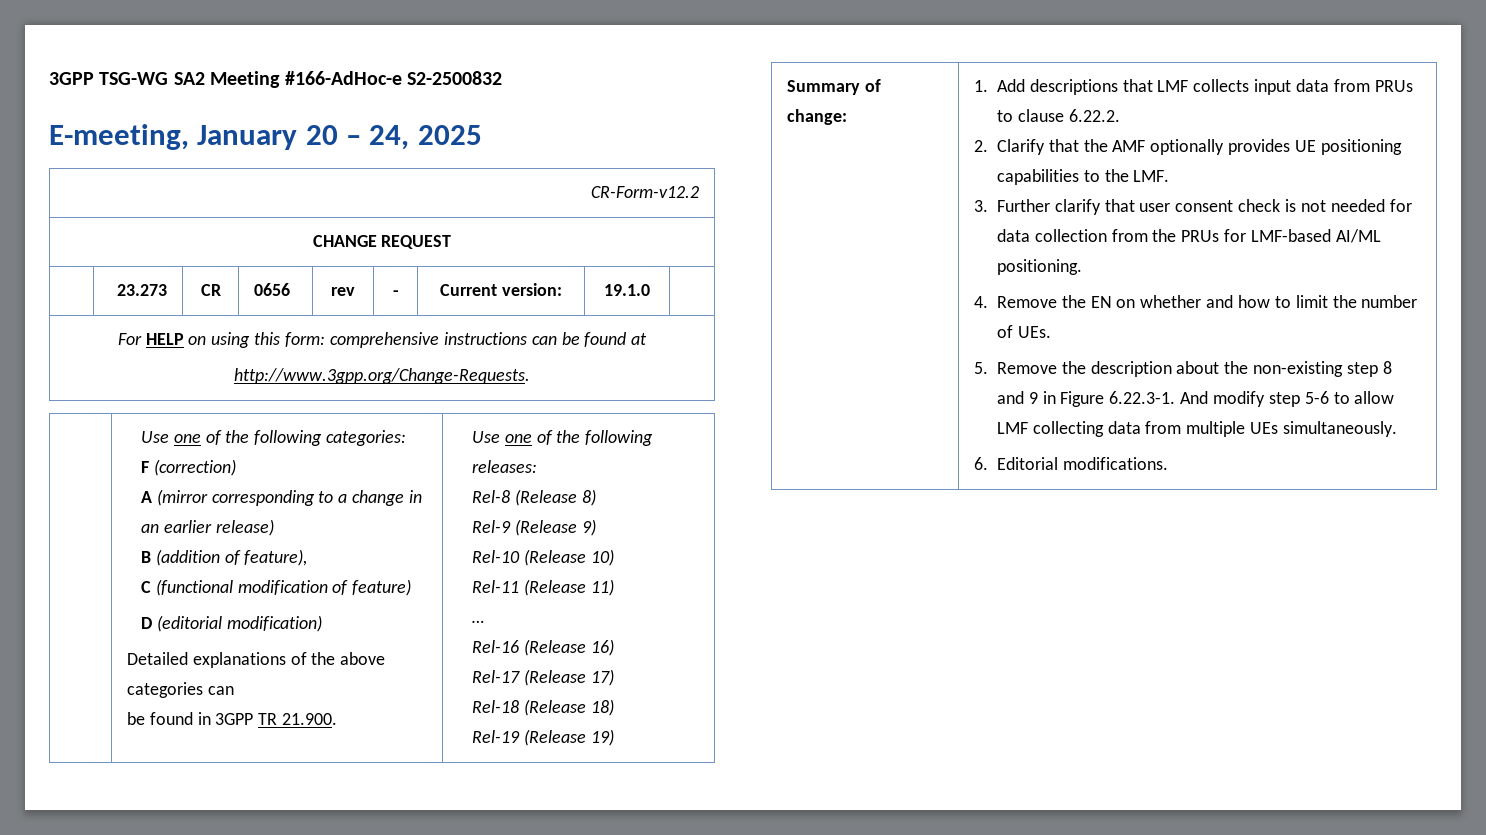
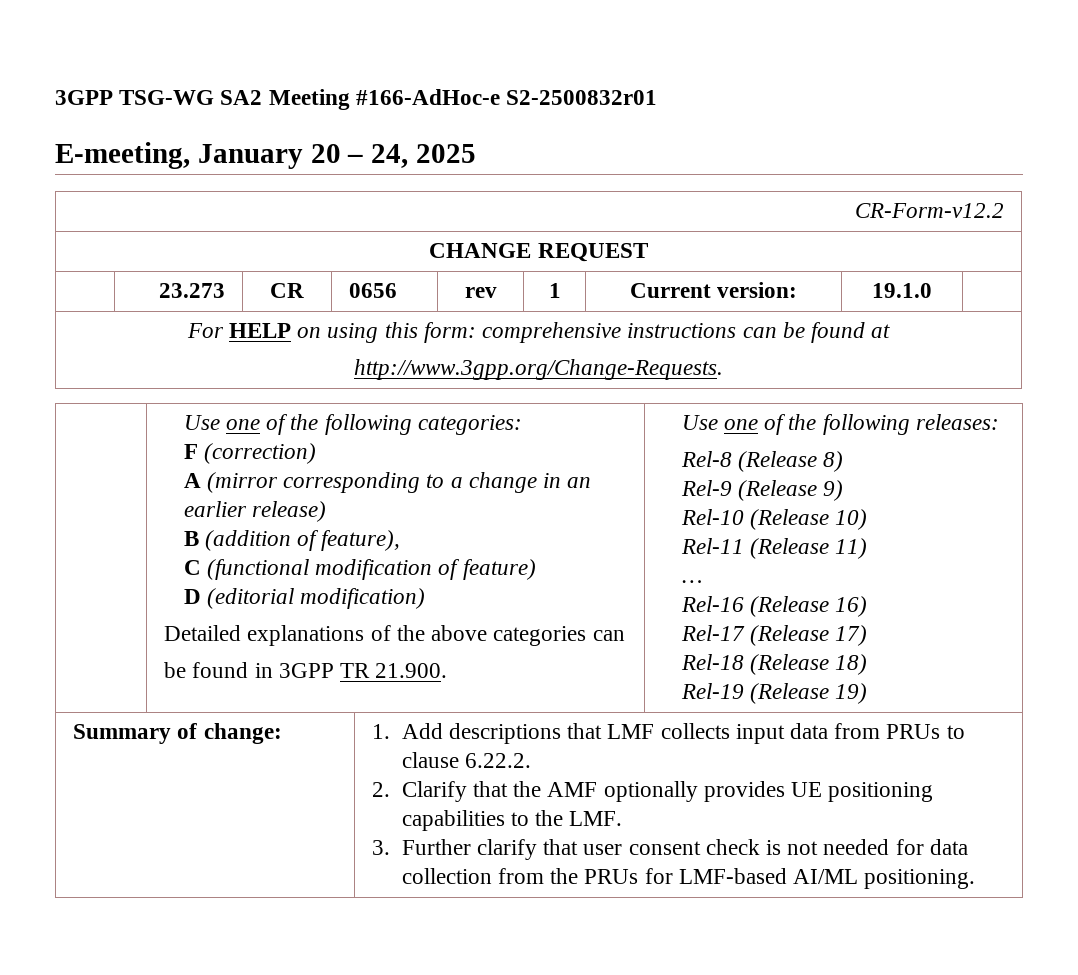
[407,71,502,85] S2-2500832 -> [506,90,658,105] S2-2500832r01
[392,290,399,296] - -> [548,283,561,298] 1
[973,295,1418,308] [996,325,1051,338] [973,361,1392,377] [996,391,1395,407] [996,421,1398,437] [973,457,1168,470] // 4. Remove the EN on whether and how to limit the number of UEs. // 5. Remove the description about the non-existing step 8 and 9 in Figure 6.22.3-1. And modify step 5-6 to allow LMF collecting data from multiple UEs simultaneously. // 6. Editorial modifications. -> (976, 879) none

